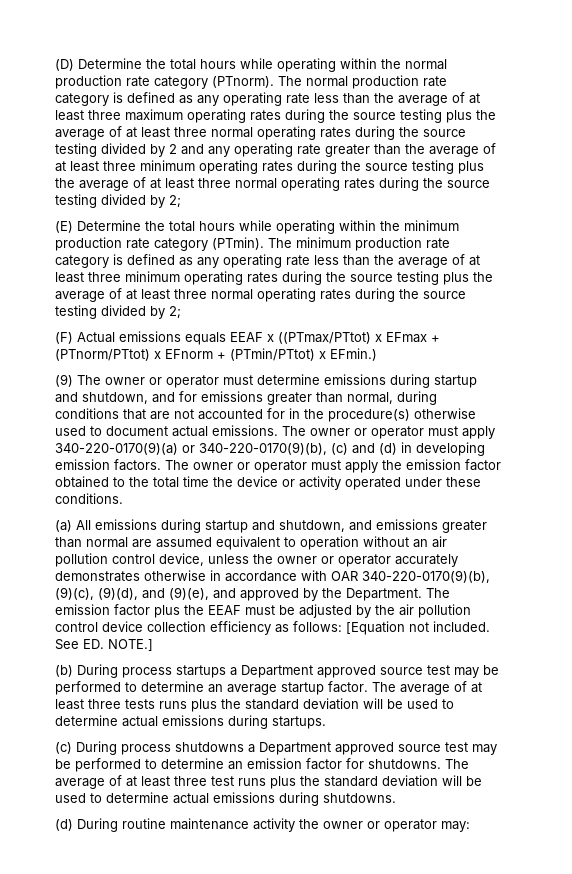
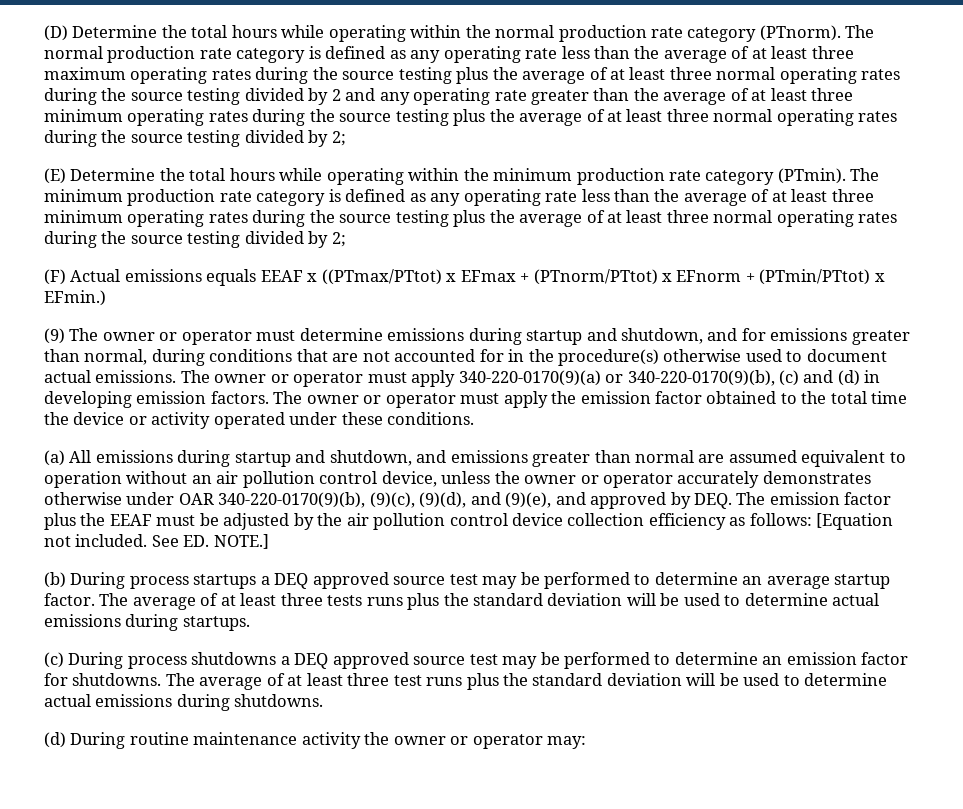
[210,570,327,582] in accordance with -> [126,492,175,505] under
[322,588,422,601] the Department. -> [694,493,733,509] DEQ.
[241,665,313,678] Department -> [274,573,309,589] DEQ
[259,742,331,755] Department -> [294,653,329,669] DEQ

